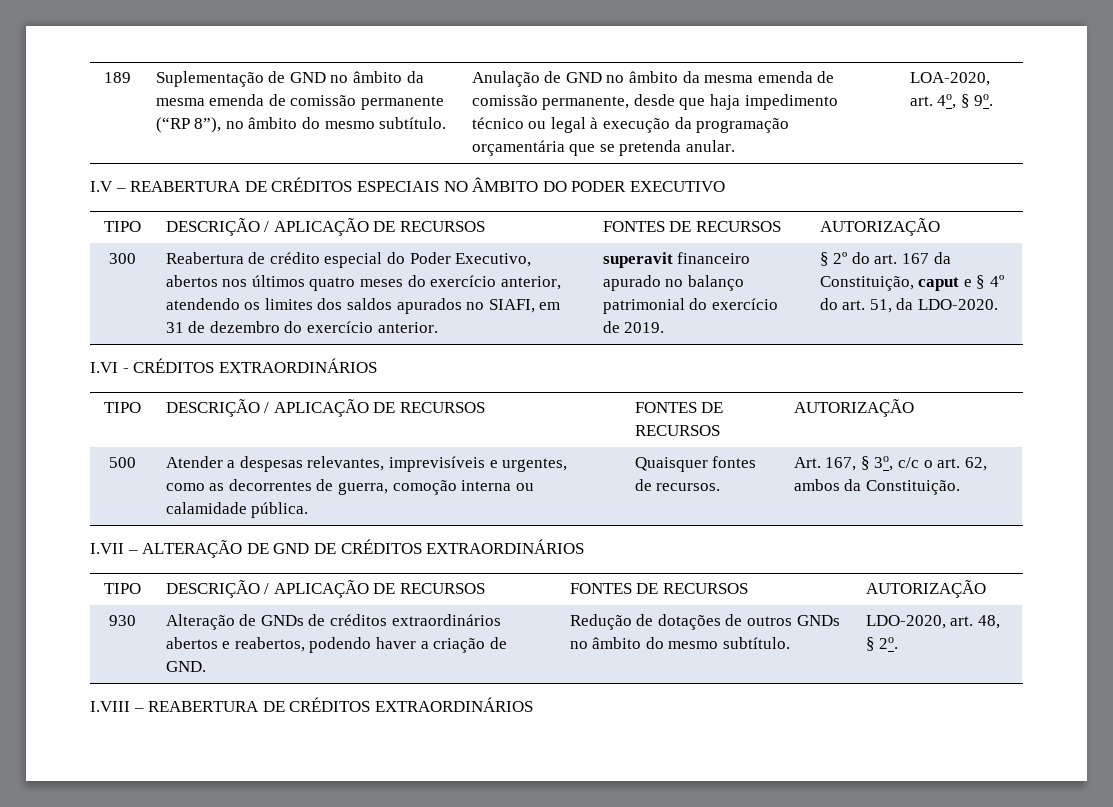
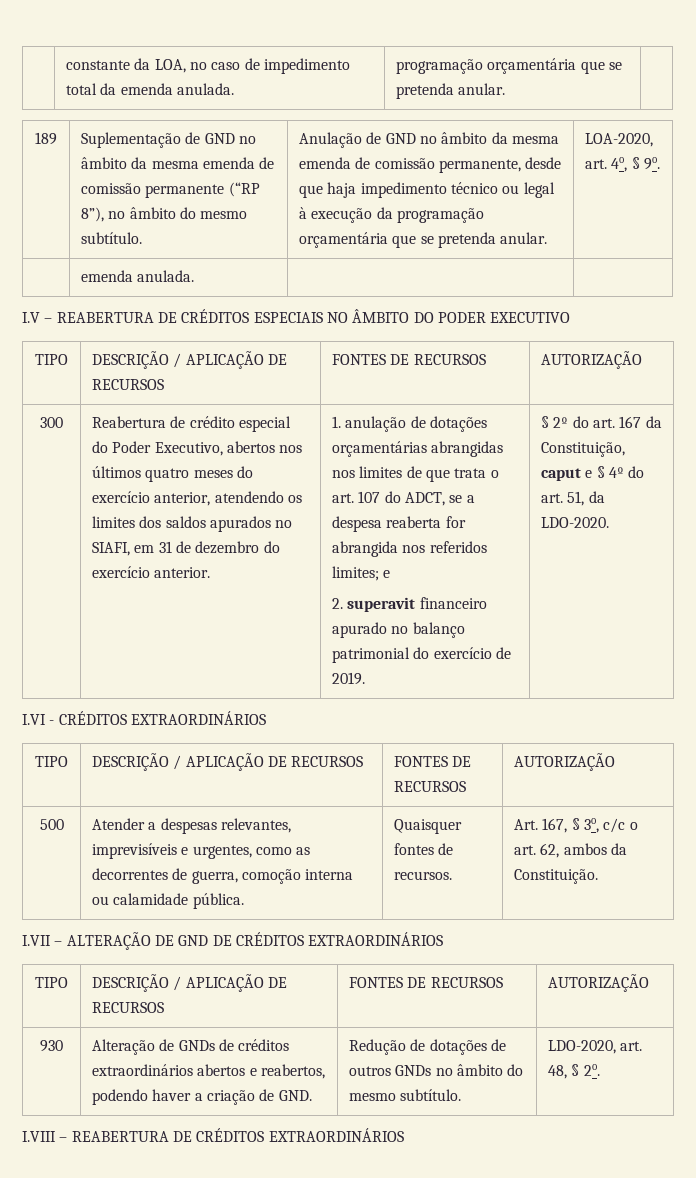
(103, 77) none -> [66,58,351,74] [66,83,235,95] [396,58,623,74] [396,83,506,99] | constante da LOA, no caso de impedimento total da emenda anulada. | programação orçamentária que se pretenda anular. | //
(994, 100) none -> [81,270,195,282] // | emenda anulada. | |
(438, 327) none -> [332,416,488,432] [332,441,504,457] [332,466,499,482] [332,491,475,506] [332,516,466,532] [332,541,487,557] [332,566,391,581] [332,598,344,609] 1. anulação de dotações orçamentárias abrangidas nos limites de que trata o art. 107 do ADCT, se a despesa reaberta for abrangida nos referidos limites; e // 2.

